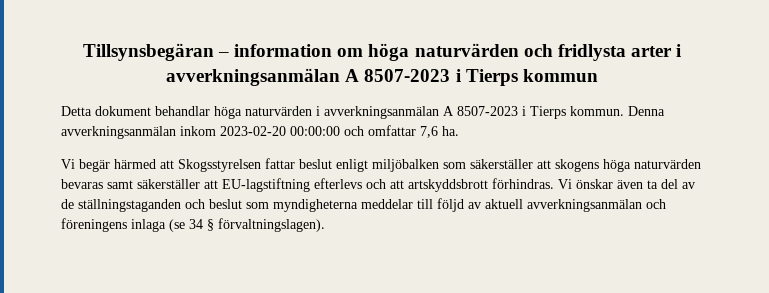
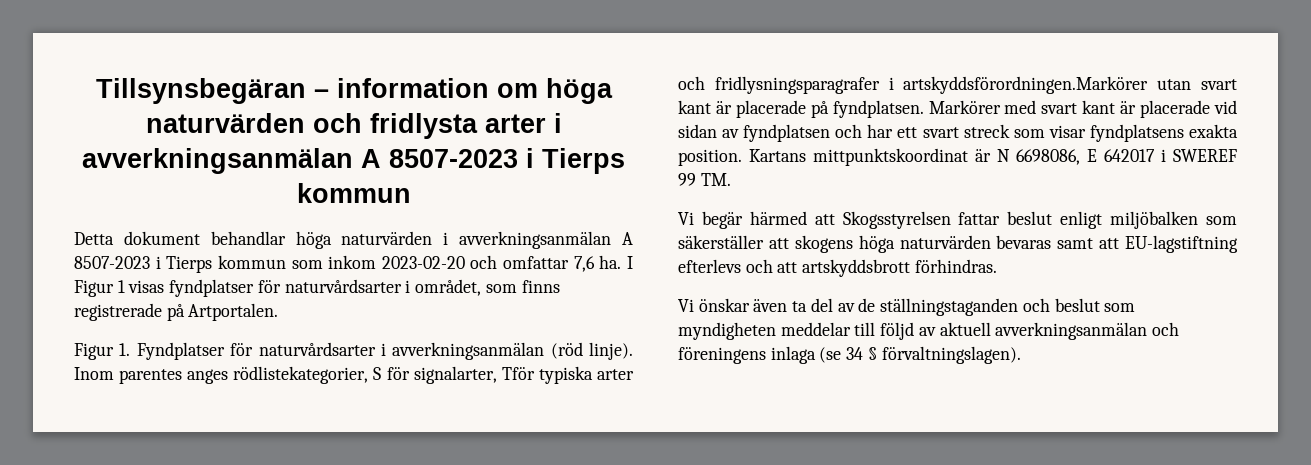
[570,106,665,116] [61,126,176,139] kommun. Denna avverkningsanmälan -> [217,255,323,269] kommun som
[290,126,340,136] 00:00:00 -> (465, 262) none
(459, 131) none -> [626,256,633,269] [74,279,560,297] [74,303,279,321] [74,342,633,360] [74,366,634,384] [678,76,1237,94] [678,100,1237,118] [678,124,1238,142] [678,148,1237,166] [678,173,731,186] I Figur 1 visas fyndplatser för naturvårdsarter i området, som finns registrerade på Artportalen. // Figur 1. Fyndplatser för naturvårdsarter i avverkningsanmälan (röd linje). Inom parentes anges rödlistekategorier, S för signalarter, Tför typiska arter och fridlysningsparagrafer i artskyddsförordningen.Markörer utan svart kant är placerade på fyndplatsen. Markörer med svart kant är placerade vid sidan av fyndplatsen och har ett svart streck som visar fyndplatsens exakta position. Kartans mittpunktskoordinat är N 6698086, E 642017 i SWEREF 99 TM.
[137,179,200,189] säkerställer -> (1094, 243) none
(554, 183) none -> (997, 266) //
[273,199,358,212] myndigheterna -> [678,322,776,340] myndigheten

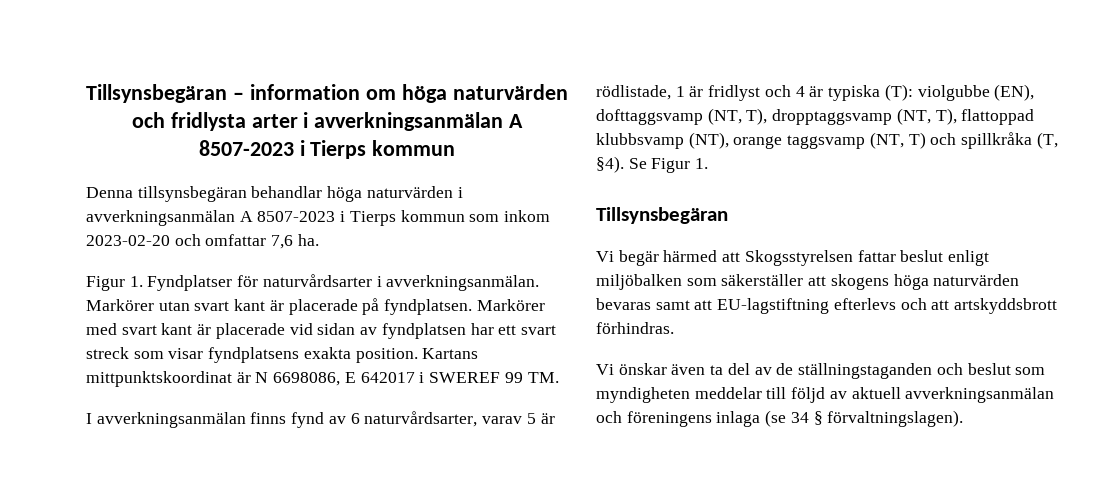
[74,231,200,245] Detta dokument -> [86,186,247,202] Denna tillsynsbegäran
[626,256,633,269] [74,279,560,297] [74,303,279,321] I Figur 1 visas fyndplatser för naturvårdsarter i området, som finns registrerade på Artportalen. -> (319, 240) none
[392,342,633,360] [74,366,634,384] [678,76,1149,94] avverkningsanmälan (röd linje). Inom parentes anges rödlistekategorier, S för signalarter, Tför typiska arter och fridlysningsparagrafer i artskyddsförordningen.Markörer -> [386,275,540,291] [86,299,154,311] avverkningsanmälan. Markörer
[835,124,863,138] och -> (466, 331) none
(731, 179) none -> [86,411,555,428] [596,84,1035,101] [596,108,1035,125] [596,132,1058,149] [596,156,709,173] [596,207,728,224] // I avverkningsanmälan finns fynd av 6 naturvårdsarter, varav 5 är rödlistade, 1 är fridlyst och 4 är typiska (T): violgubbe (EN), dofttaggsvamp (NT, T), dropptaggsvamp (NT, T), flattoppad klubbsvamp (NT), orange taggsvamp (NT, T) och spillkråka (T, §4). Se Figur 1. // Tillsynsbegäran

